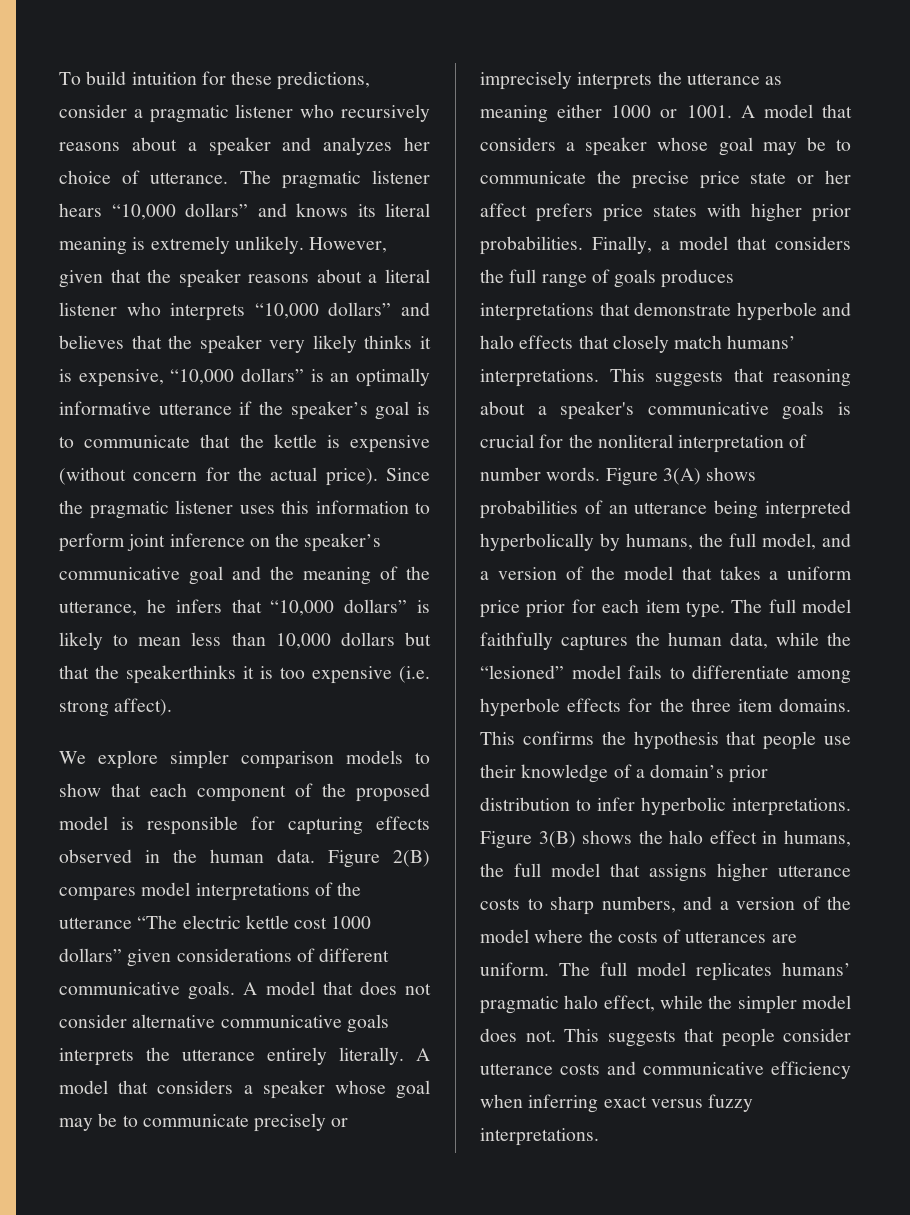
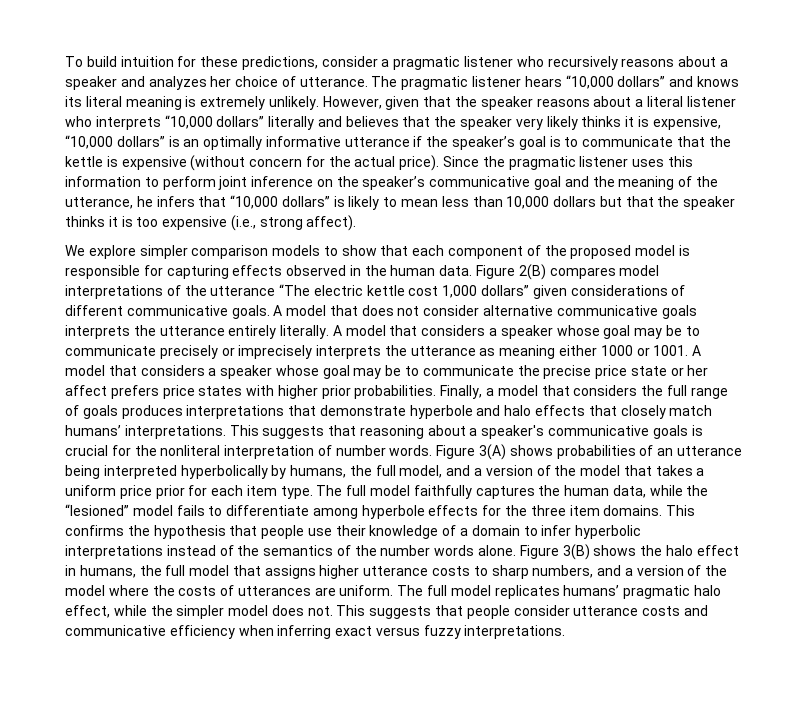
(392, 309) none -> [268,116,315,130] literally
[126,665,236,684] speakerthinks -> [683,196,736,210] [65,216,105,227] speaker thinks
[399,666,430,683] (i.e. -> [230,215,256,231] (i.e.,
[331,916,372,929] 1000 -> [442,285,478,298] 1,000
[650,764,769,783] [480,797,851,816] domain’s prior distribution to infer hyperbolic interpretations. -> [471,525,642,539] [65,545,517,559] domain to infer hyperbolic interpretations instead of the semantics of the number words alone.

